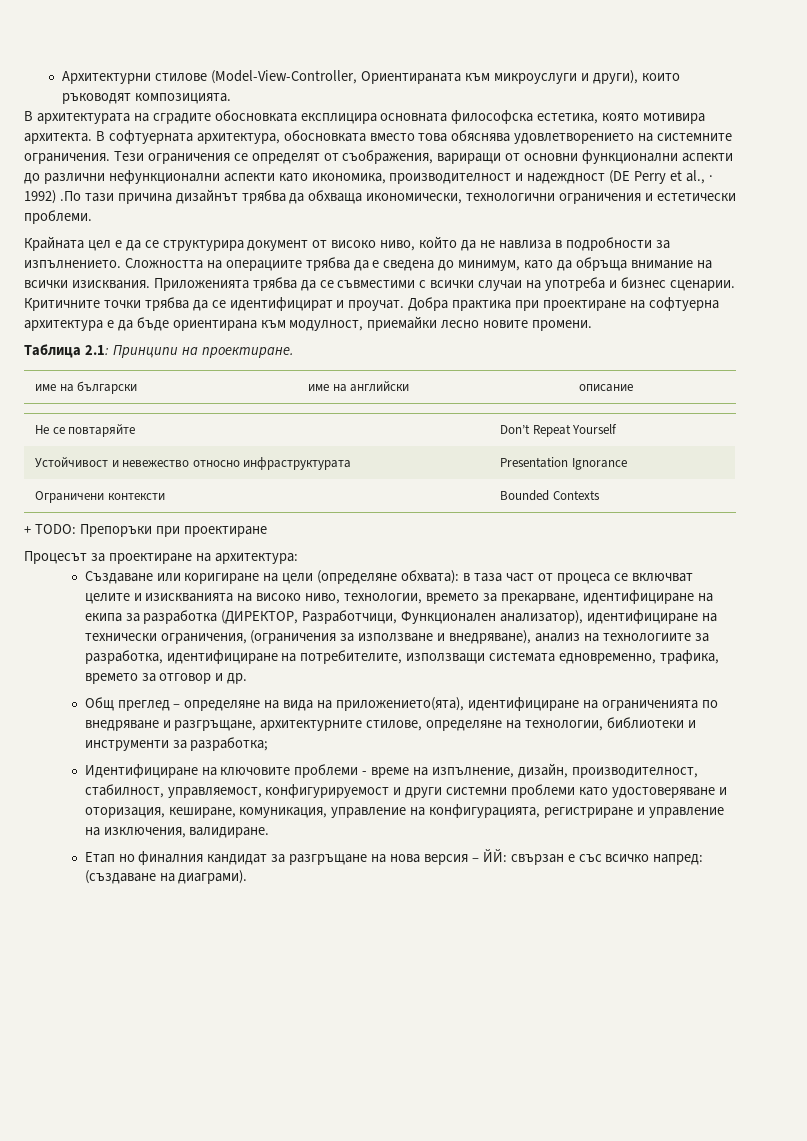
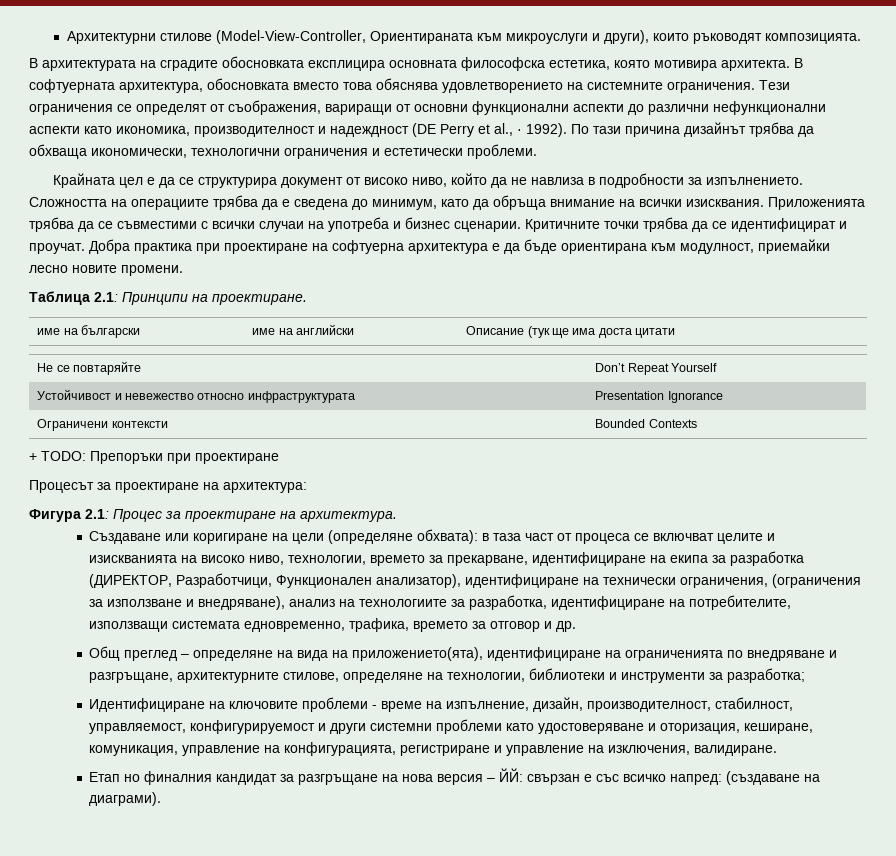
[24,190,81,204] 1992) .По -> [526,123,589,137] 1992). По
[579,384,634,392] описание -> [466,326,676,338] Описание (тук ще има доста цитати
(298, 558) none -> [29,509,397,522] // Фигура 2.1: Процес за проектиране на архитектура.

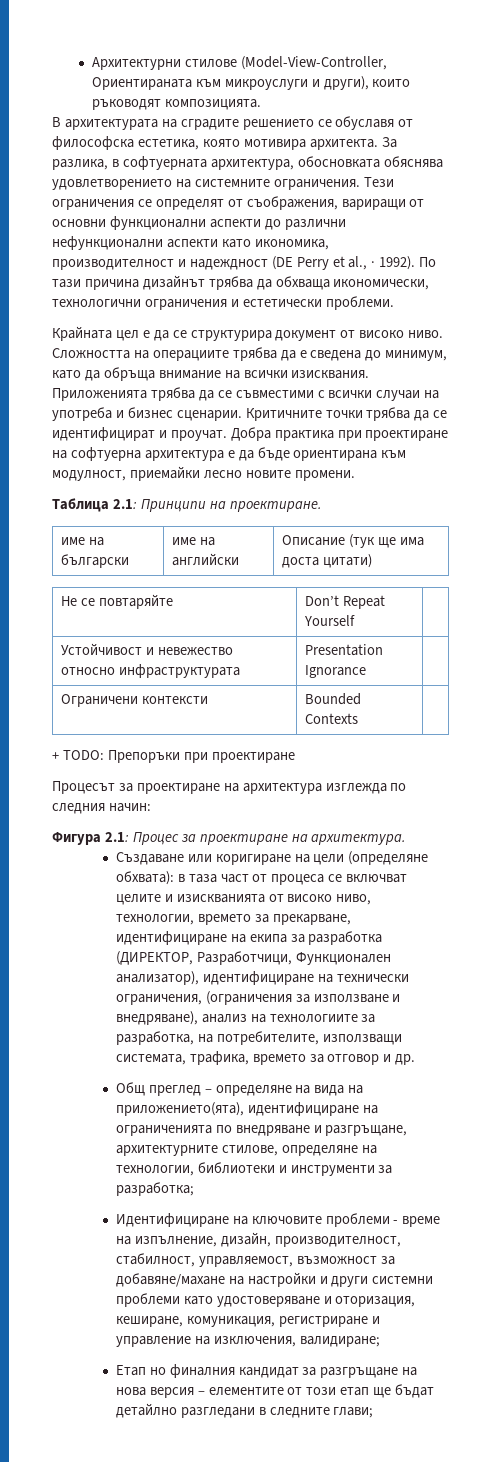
[222,56,457,71] обосновката експлицира основната -> [242,116,414,130] решението се обуславя от
[794,58,803,68] В -> [381,137,397,148] [52,159,119,170] За разлика, в
[293,82,372,90] вместо това -> (380, 162) none
[411,173,803,188] ниво, който да не навлиза в подробности за изпълнението. -> [408,330,444,338] ниво.
[635,328,676,338] цитати -> [323,554,373,568] цитати)
[223,482,307,493] архитектурa: -> [242,783,407,794] [52,803,151,814] архитектурa изглежда по следния начин:
[181,555,198,563] на -> [268,894,284,902] от
[551,596,666,610] идентифициране -> (194, 1038) none
[172,621,346,632] системата едновременно, -> [115,1054,186,1065] системата,
[190,720,316,734] конфигурируемост -> [296,1256,395,1265] [115,1272,316,1287] възможност за добавяне/махане на настройки
[182,742,397,756] управление на конфигурацията, -> (275, 1321) none
[694,745,778,756] валидиране. -> [299,1336,380,1347] валидиране;
[499,768,821,785] [89,792,162,806] ЙЙ: свързан е със всичко напред: (създаване на диаграми). -> [208,1384,435,1398] [115,1403,374,1418] елементите от този етап ще бъдат детайлно разгледани в следните глави;

